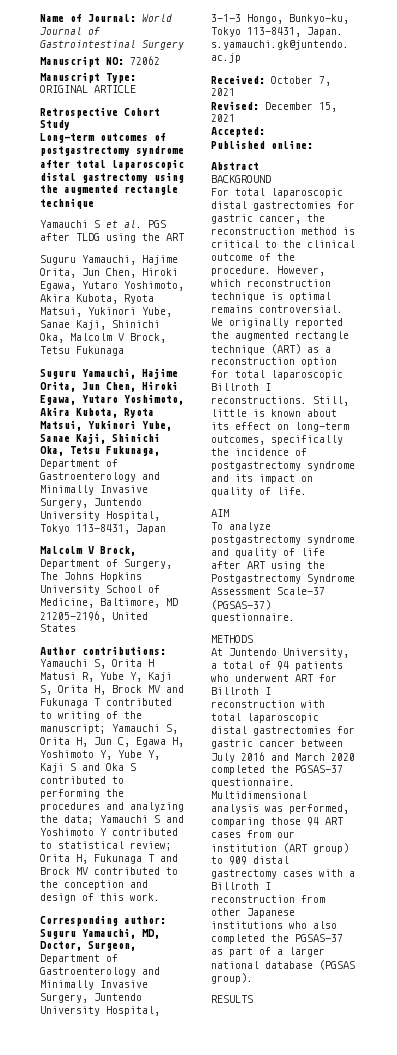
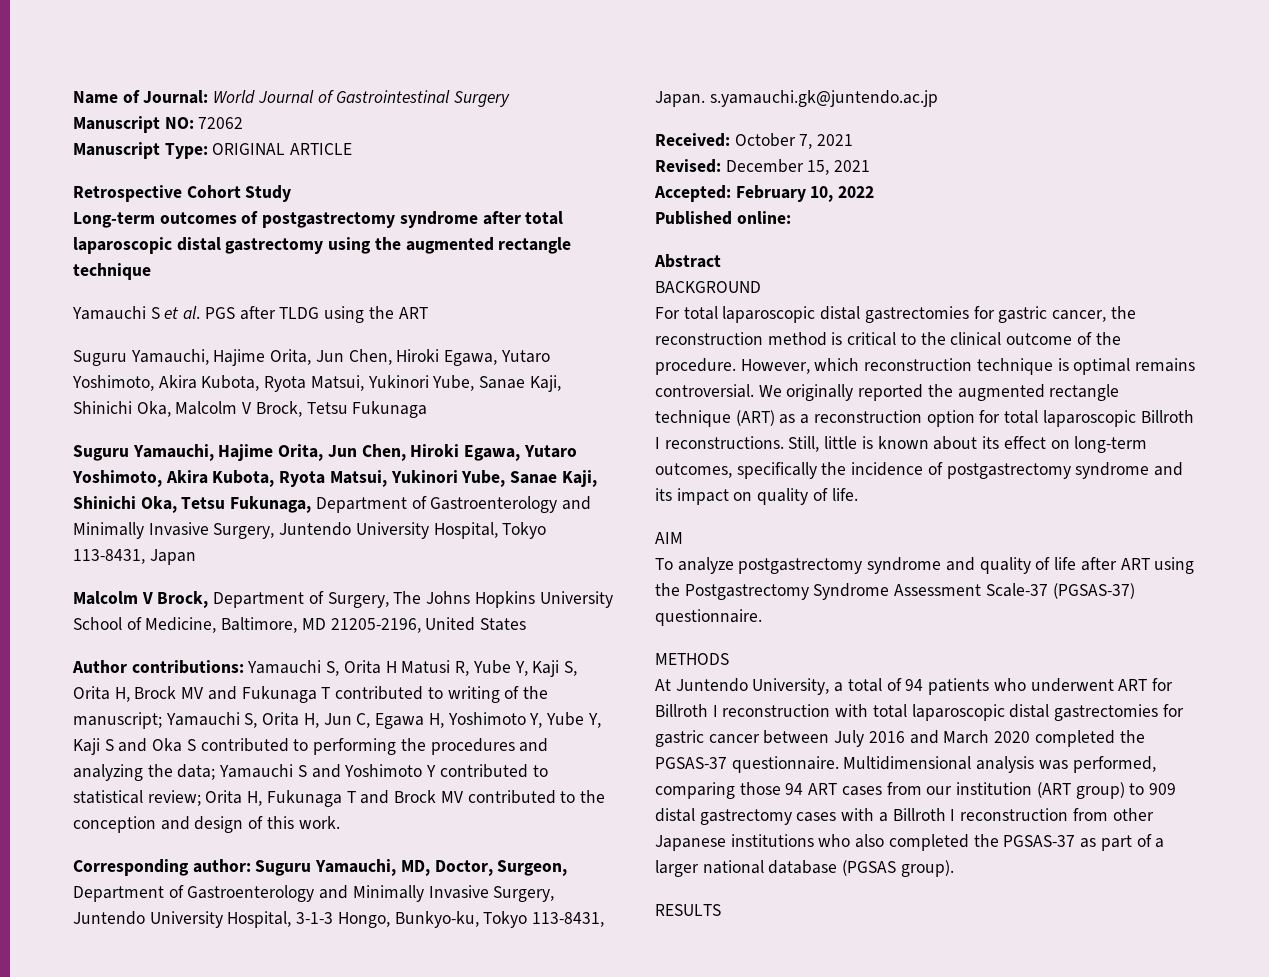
(265, 132) none -> [735,185,875,202] February 10, 2022

